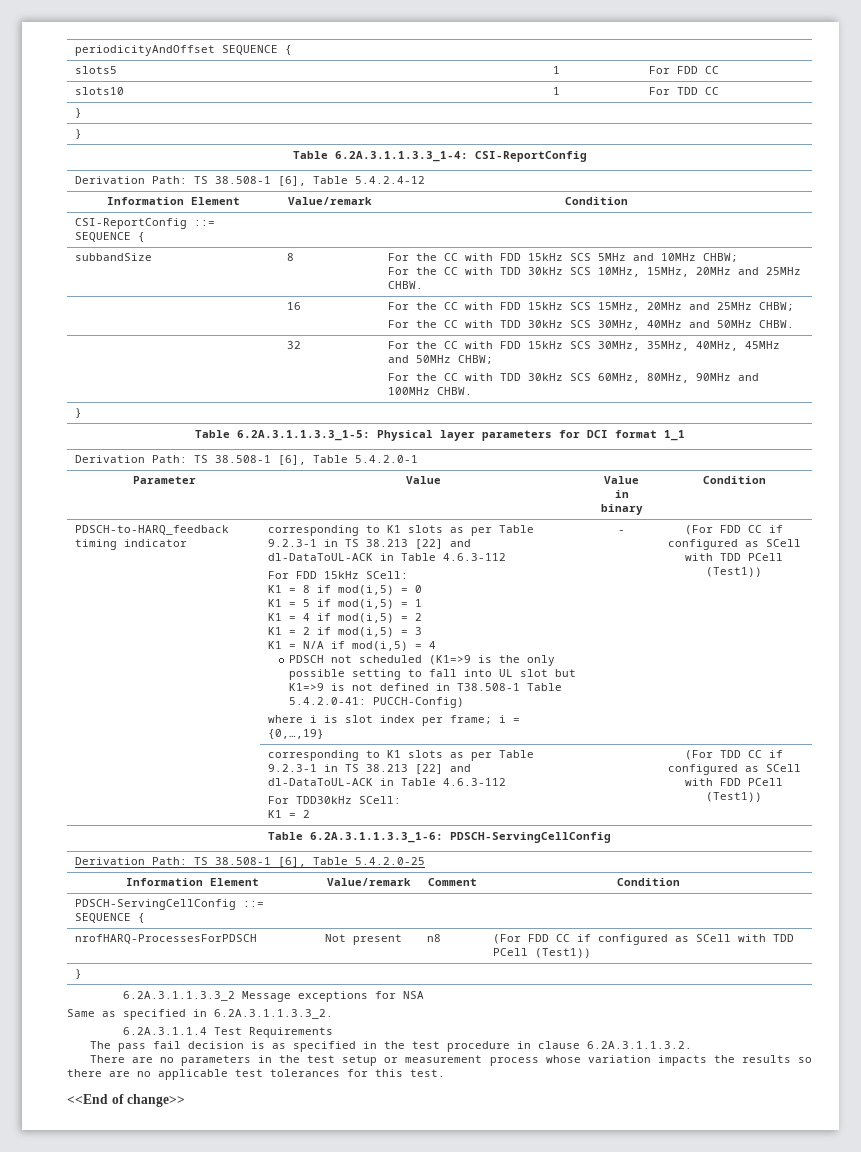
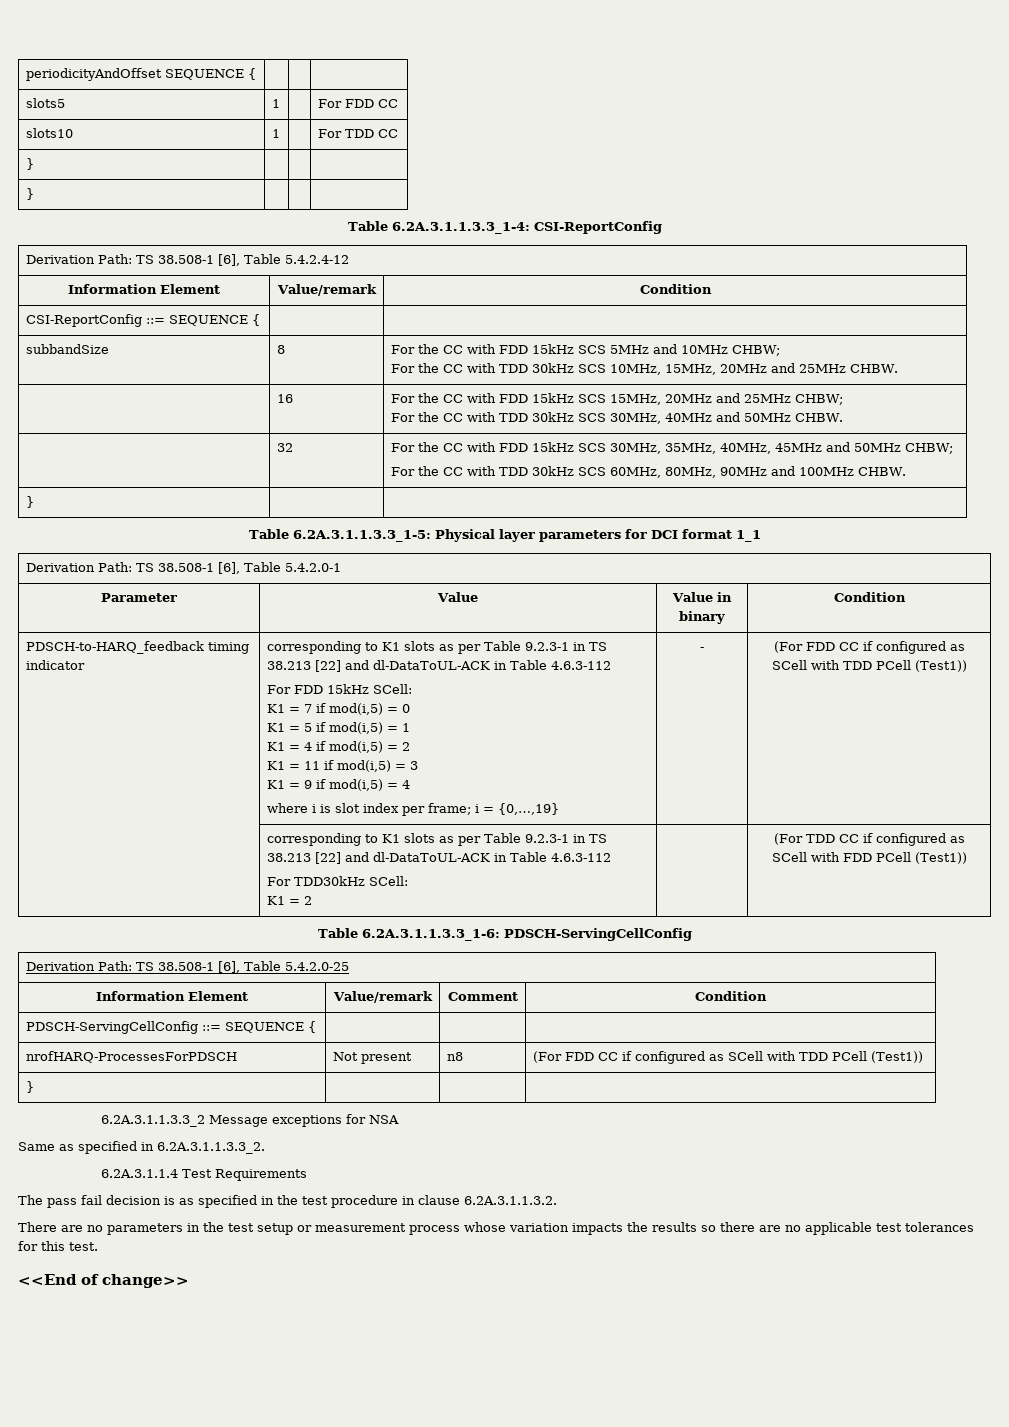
[303,585,311,593] 8 -> [303,704,312,713] 7
[303,627,311,635] 2 -> [303,761,320,770] 11
[303,641,325,649] N/A -> [303,780,312,789] 9
[288,655,555,666] [288,669,576,680] [288,683,562,691] [288,697,464,708] // PDSCH not scheduled (K1=>9 is the only possible setting to fall into UL slot but K1=>9 is not defined in T38.508-1 Table 5.4.2.0-41: PUCCH-Config) -> (410, 784) none

